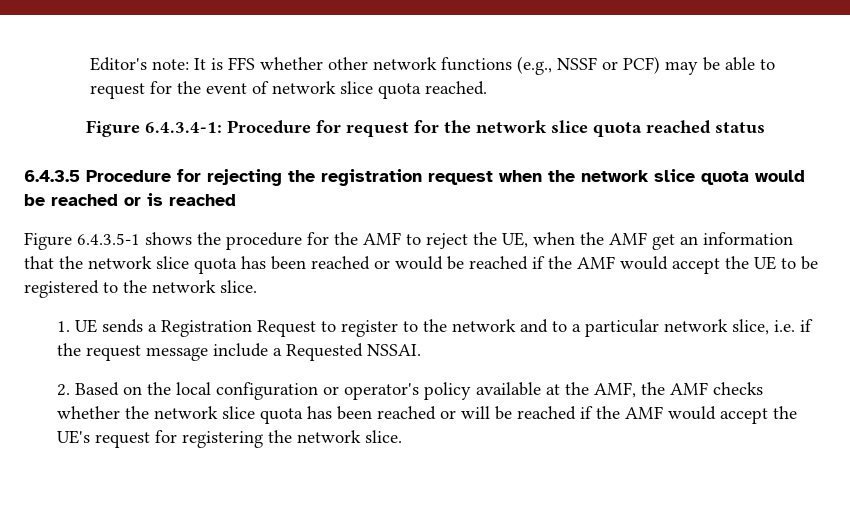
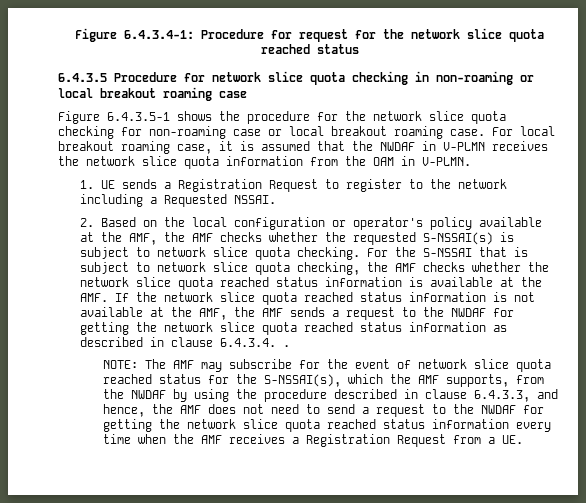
[89,56,775,75] [89,81,487,99] Editor's note: It is FFS whether other network functions (e.g., NSSF or PCF) may be able to request for the event of network slice quota reached. // -> (75, 35) none
[207,169,805,186] [24,193,236,206] rejecting the registration request when the network slice quota would be reached or is reached -> [212,71,534,85] [58,87,247,101] network slice quota checking in non-roaming or local breakout roaming case
[363,232,793,250] [24,256,818,274] [24,280,257,298] AMF to reject the UE, when the AMF get an information that the network slice quota has been reached or would be reached if the AMF would accept the UE to be registered to the network slice. -> [373,111,506,124] [58,126,555,139] [58,141,548,154] [58,156,471,169] network slice quota checking for non-roaming case or local breakout roaming case. For local breakout roaming case, it is assumed that the NWDAF in V-PLMN receives the network slice quota information from the OAM in V-PLMN.
[519,319,813,337] [56,343,268,361] and to a particular network slice, i.e. if the request message include -> [80,194,144,207] including
[153,406,797,424] [56,430,402,448] network slice quota has been reached or will be reached if the AMF would accept the UE's request for registering the network slice. -> [353,232,515,245] [80,247,529,260] [80,262,550,275] [80,277,543,290] [80,292,536,305] [80,307,515,320] [80,322,508,335] [80,337,291,347] [102,359,551,372] [102,374,544,387] [102,389,558,402] [102,404,544,417] [102,419,551,432] [102,434,523,447] requested S-NSSAI(s) is subject to network slice quota checking. For the S-NSSAI that is subject to network slice quota checking, the AMF checks whether the network slice quota reached status information is available at the AMF. If the network slice quota reached status information is not available at the AMF, the AMF sends a request to the NWDAF for getting the network slice quota reached status information as described in clause 6.4.3.4. . // NOTE: The AMF may subscribe for the event of network slice quota reached status for the S-NSSAI(s), which the AMF supports, from the NWDAF by using the procedure described in clause 6.4.3.3, and hence, the AMF does not need to send a request to the NWDAF for getting the network slice quota reached status information every time when the AMF receives a Registration Request from a UE.

